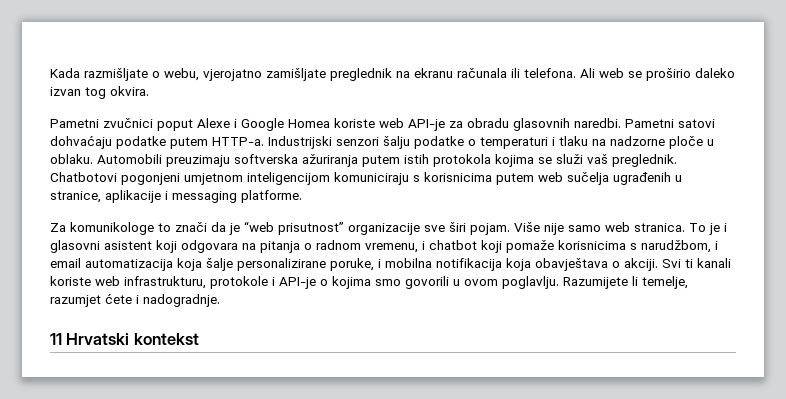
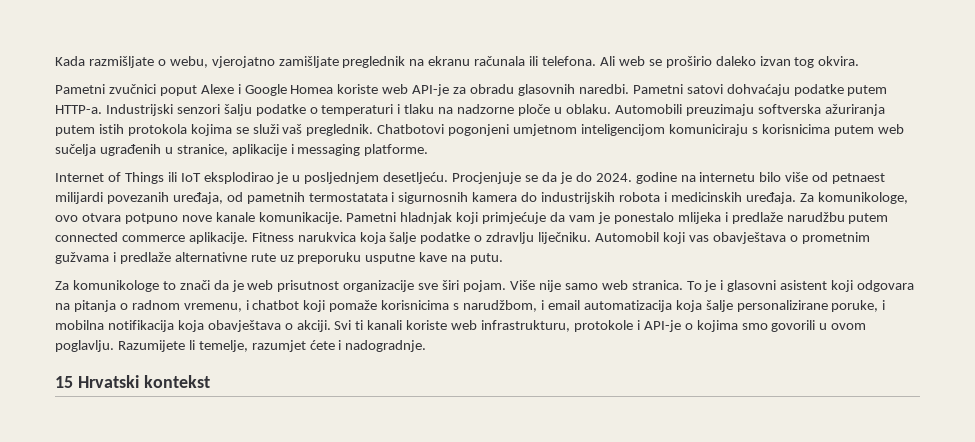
(302, 196) none -> [55,172,886,184] [55,192,908,204] [55,212,889,224] [55,232,870,244] [55,252,504,264] // Internet of Things ili IoT eksplodirao je u posljednjem desetljeću. Procjenjuje se da je do 2024. godine na internetu bilo više od petnaest milijardi povezanih uređaja, od pametnih termostatata i sigurnosnih kamera do industrijskih robota i medicinskih uređaja. Za komunikologe, ovo otvara potpuno nove kanale komunikacije. Pametni hladnjak koji primjećuje da vam je ponestalo mlijeka i predlaže narudžbu putem connected commerce aplikacije. Fitness narukvica koja šalje podatke o zdravlju liječniku. Automobil koji vas obavještava o prometnim gužvama i predlaže alternativne rute uz preporuku usputne kave na putu.
[244,221,344,235] “web prisutnost” -> [247,280,340,292] web prisutnost
[50,333,62,345] 11 -> [55,376,73,388] 15

